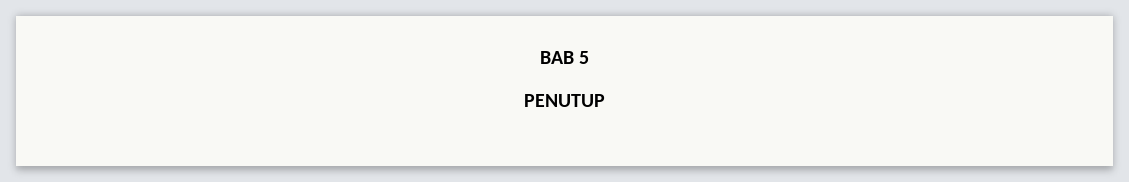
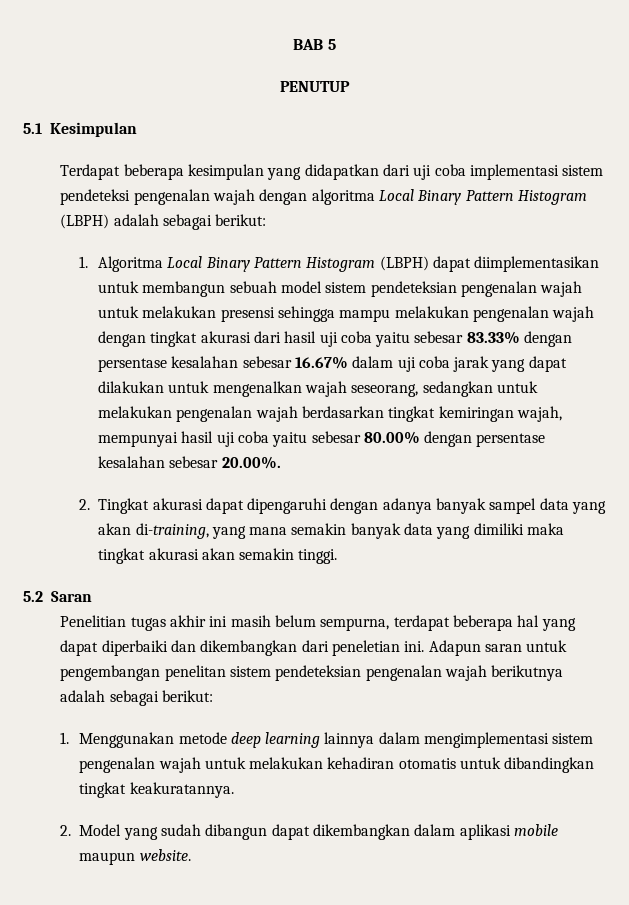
(605, 100) none -> [23,122,137,137] [60,164,604,180] [60,189,588,205] [60,214,267,230] [79,256,600,272] [97,281,583,297] [97,306,595,322] [97,331,573,347] [97,356,567,372] [97,381,538,397] [97,406,562,422] [97,431,546,447] [97,456,281,469] [79,498,607,514] [98,523,565,539] [98,548,338,564] [23,591,92,602] [60,615,576,631] [60,640,568,656] [60,665,564,681] [60,690,214,706] [60,732,594,748] [79,757,595,773] [79,782,234,798] [60,824,559,840] [79,849,191,865] // 5.1 Kesimpulan // Terdapat beberapa kesimpulan yang didapatkan dari uji coba implementasi sistem pendeteksi pengenalan wajah dengan algoritma Local Binary Pattern Histogram (LBPH) adalah sebagai berikut: // 1. Algoritma Local Binary Pattern Histogram (LBPH) dapat diimplementasikan untuk membangun sebuah model sistem pendeteksian pengenalan wajah untuk melakukan presensi sehingga mampu melakukan pengenalan wajah dengan tingkat akurasi dari hasil uji coba yaitu sebesar 83.33% dengan persentase kesalahan sebesar 16.67% dalam uji coba jarak yang dapat dilakukan untuk mengenalkan wajah seseorang, sedangkan untuk melakukan pengenalan wajah berdasarkan tingkat kemiringan wajah, mempunyai hasil uji coba yaitu sebesar 80.00% dengan persentase kesalahan sebesar 20.00%. // 2. Tingkat akurasi dapat dipengaruhi dengan adanya banyak sampel data yang akan di-training, yang mana semakin banyak data yang dimiliki maka tingkat akurasi akan semakin tinggi. // 5.2 Saran // Penelitian tugas akhir ini masih belum sempurna, terdapat beberapa hal yang dapat diperbaiki dan dikembangkan dari peneletian ini. Adapun saran untuk pengembangan penelitan sistem pendeteksian pengenalan wajah berikutnya adalah sebagai berikut: // 1. Menggunakan metode deep learning lainnya dalam mengimplementasi sistem pengenalan wajah untuk melakukan kehadiran otomatis untuk dibandingkan tingkat keakuratannya. // 2. Model yang sudah dibangun dapat dikembangkan dalam aplikasi mobile maupun website.

